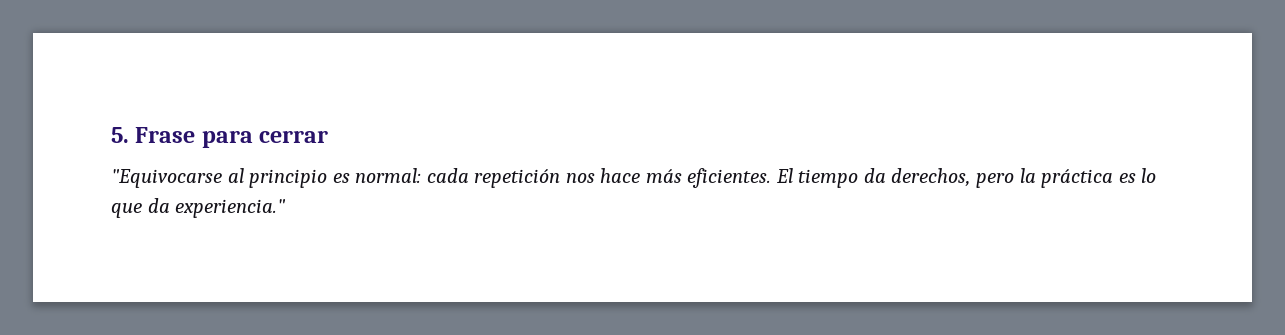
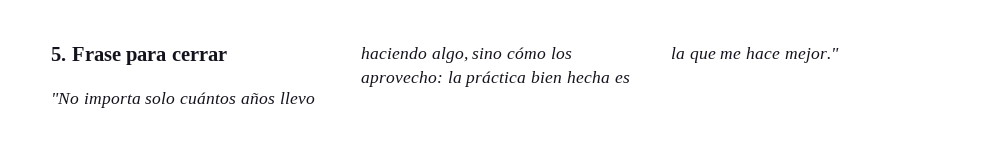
[111,168,1157,188] [111,198,287,218] "Equivocarse al principio es normal: cada repetición nos hace más eficientes. El tiempo da derechos, pero la práctica es lo que da experiencia." -> [51,92,315,108] [361,47,572,63] [361,71,630,87] [671,47,839,63] "No importa solo cuántos años llevo haciendo algo, sino cómo los aprovecho: la práctica bien hecha es la que me hace mejor."

